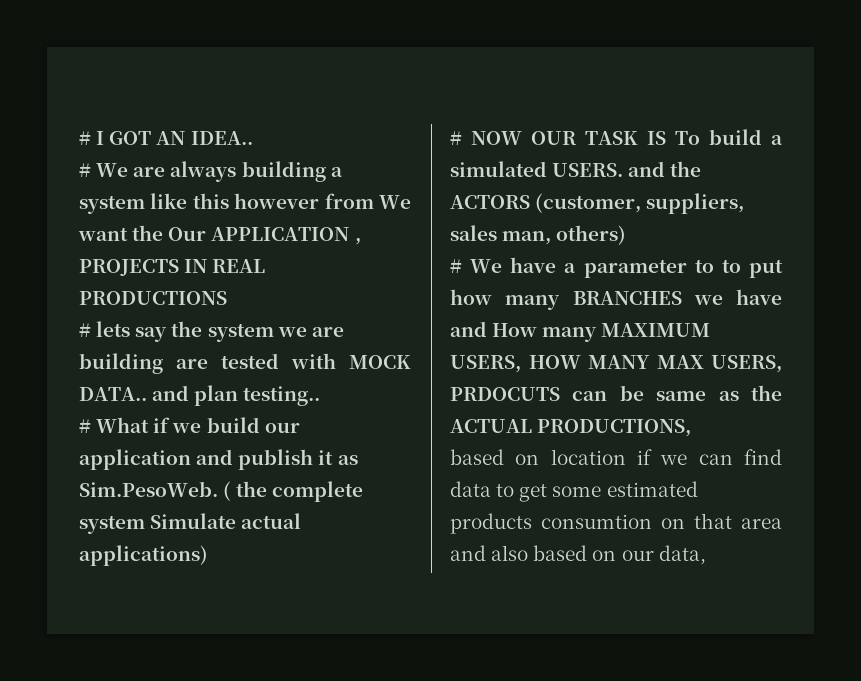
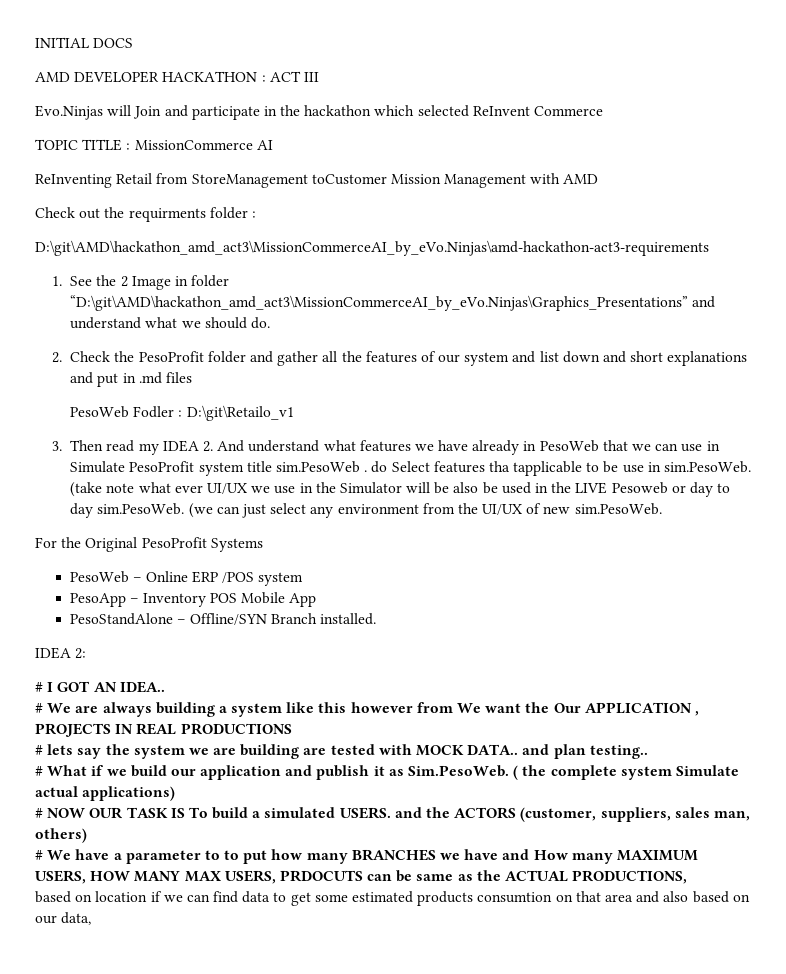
(79, 138) none -> [35,37,134,48] [35,71,319,83] [35,105,604,120] [35,139,273,151] [35,173,599,188] [35,207,256,222] [35,240,709,256] [52,275,230,290] [70,295,716,311] [70,317,270,329] [52,351,748,366] [70,372,192,387] [69,405,294,421] [52,440,720,455] [70,461,751,476] [70,482,731,497] [70,503,662,518] [35,537,263,552] [69,571,304,586] [69,592,317,607] [69,613,377,625] [35,647,87,659] INITIAL DOCS // AMD DEVELOPER HACKATHON : ACT III // Evo.Ninjas will Join and participate in the hackathon which selected ReInvent Commerce // TOPIC TITLE : MissionCommerce AI // ReInventing Retail from StoreManagement toCustomer Mission Management with AMD // Check out the requirments folder : // D:\git\AMD\hackathon_amd_act3\MissionCommerceAI_by_eVo.Ninjas\amd-hackathon-act3-requirements // 1. See the 2 Image in folder “D:\git\AMD\hackathon_amd_act3\MissionCommerceAI_by_eVo.Ninjas\Graphics_Presentations” and understand what we should do. // 2. Check the PesoProfit folder and gather all the features of our system and list down and short explanations and put in .md files // PesoWeb Fodler : D:\git\Retailo_v1 // 3. Then read my IDEA 2. And understand what features we have already in PesoWeb that we can use in Simulate PesoProfit system title sim.PesoWeb . do Select features tha tapplicable to be use in sim.PesoWeb. (take note what ever UI/UX we use in the Simulator will be also be used in the LIVE Pesoweb or day to day sim.PesoWeb. (we can just select any environment from the UI/UX of new sim.PesoWeb. // For the Original PesoProfit Systems // PesoWeb – Online ERP /POS system // PesoApp – Inventory POS Mobile App // PesoStandAlone – Offline/SYN Branch installed. // IDEA 2: //

